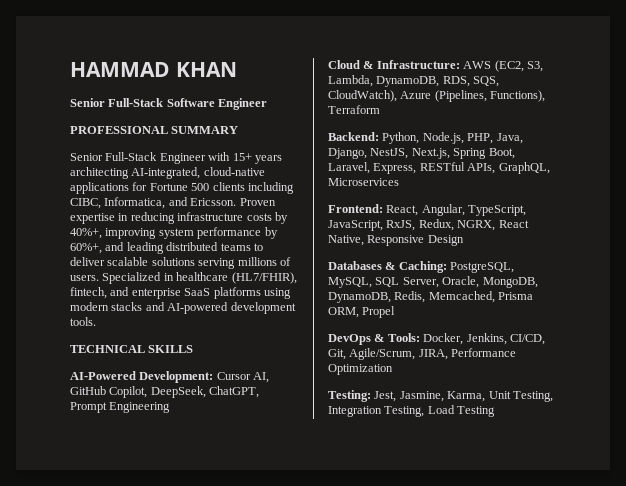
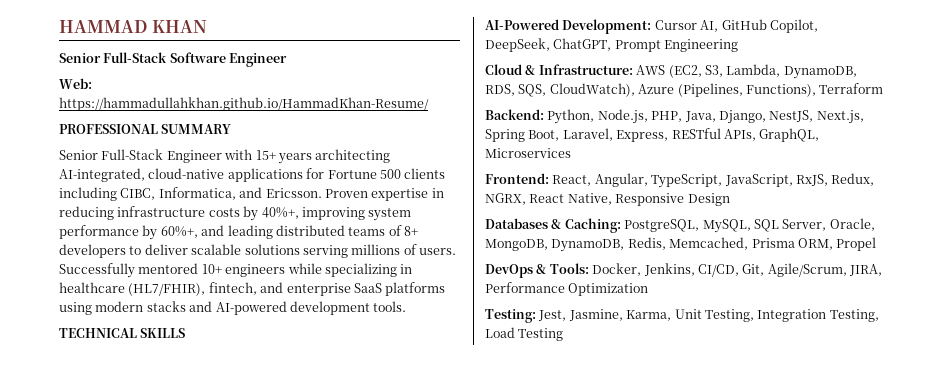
(268, 104) none -> [59,78,92,89] [59,97,429,111] // Web: https://hammadullahkhan.github.io/HammadKhan-Resume/
(251, 247) none -> [388,225,418,236] [59,244,126,258] of 8+ developers
[102,272,162,284] Specialized -> [59,263,397,278] Successfully mentored 10+ engineers while specializing

